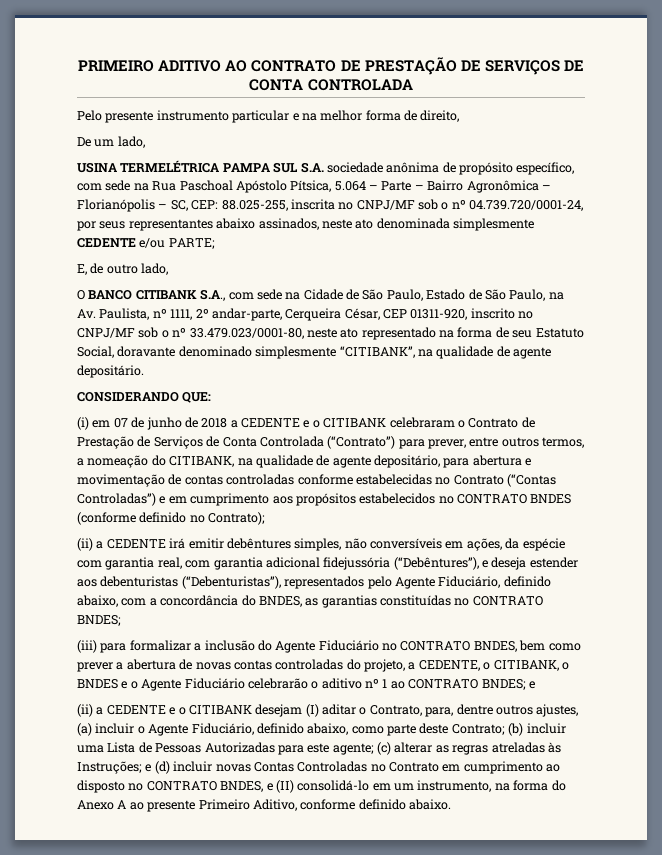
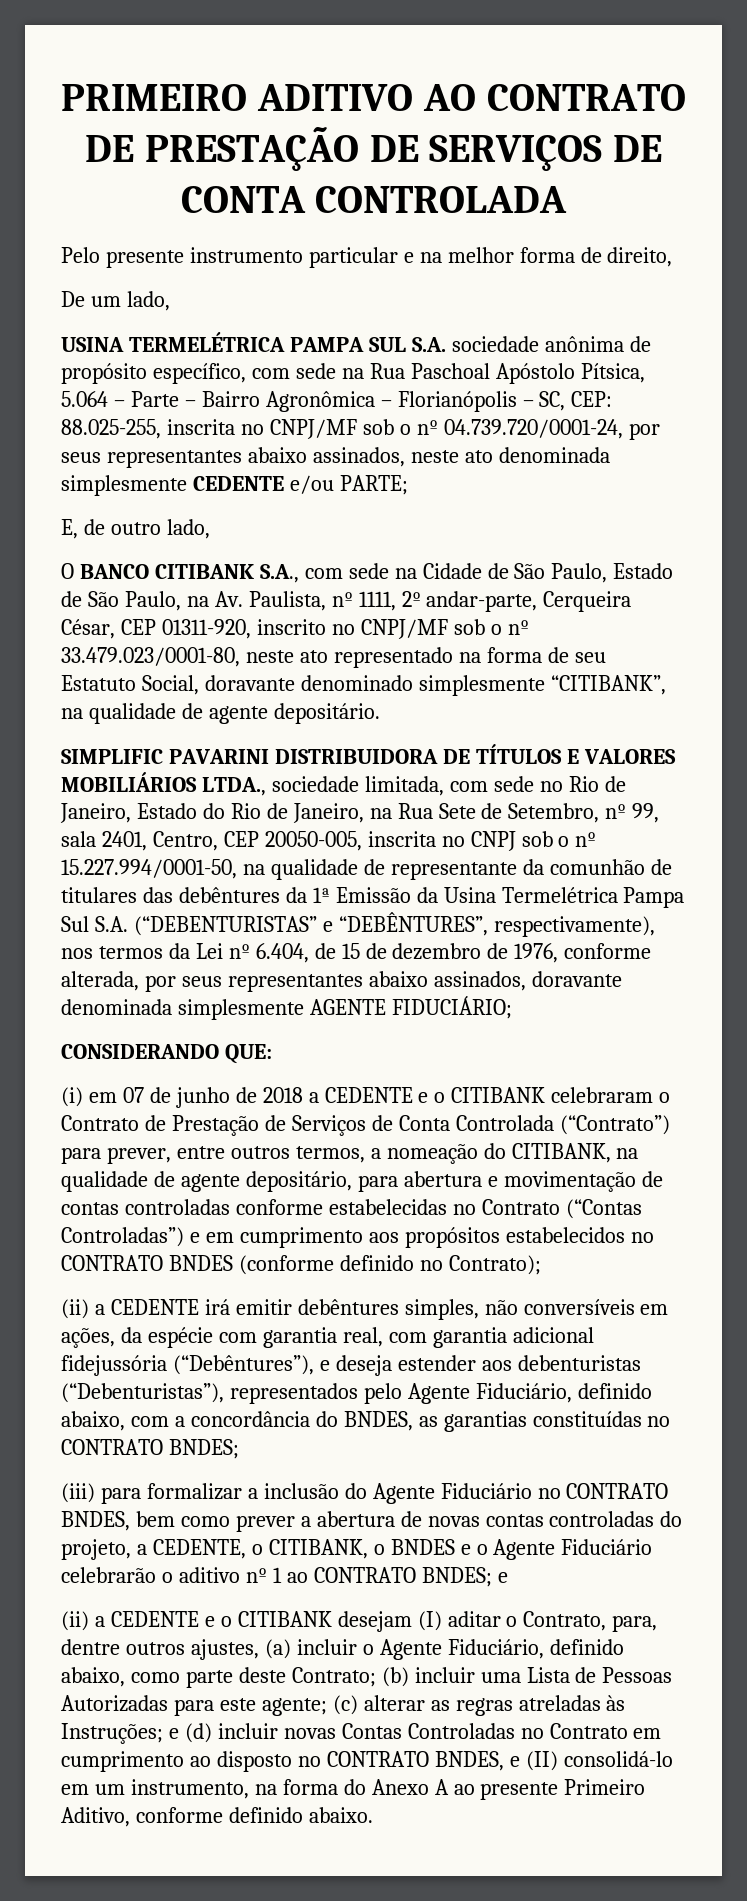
(144, 371) none -> [61,744,676,764] [61,772,626,796] [60,803,660,823] [61,831,597,851] [61,859,672,880] [61,887,685,908] [61,912,655,937] [61,943,652,963] [61,971,622,992] [61,996,512,1020] // SIMPLIFIC PAVARINI DISTRIBUIDORA DE TÍTULOS E VALORES MOBILIÁRIOS LTDA., sociedade limitada, com sede no Rio de Janeiro, Estado do Rio de Janeiro, na Rua Sete de Setembro, nº 99, sala 2401, Centro, CEP 20050-005, inscrita no CNPJ sob o nº 15.227.994/0001-50, na qualidade de representante da comunhão de titulares das debêntures da 1ª Emissão da Usina Termelétrica Pampa Sul S.A. (“DEBENTURISTAS” e “DEBÊNTURES”, respectivamente), nos termos da Lei nº 6.404, de 15 de dezembro de 1976, conforme alterada, por seus representantes abaixo assinados, doravante denominada simplesmente AGENTE FIDUCIÁRIO;

